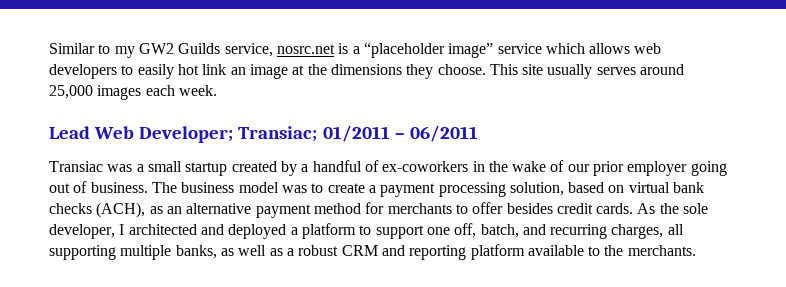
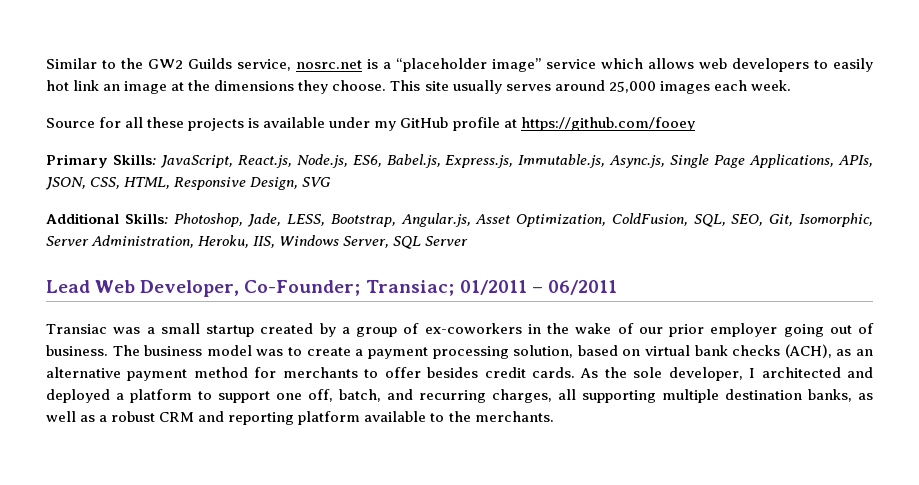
[114,46,135,58] my -> [121,58,143,69] the
(217, 90) none -> [46,117,695,131] [46,154,873,168] [45,177,331,190] [46,213,873,227] [46,235,469,249] // Source for all these projects is available under my GitHub profile at https://github.com/fooey // Primary Skills: JavaScript, React.js, Node.js, ES6, Babel.js, Express.js, Immutable.js, Async.js, Single Page Applications, APIs, JSON, CSS, HTML, Responsive Design, SVG // Additional Skills: Photoshop, Jade, LESS, Bootstrap, Angular.js, Asset Optimization, ColdFusion, SQL, SEO, Git, Isomorphic, Server Administration, Heroku, IIS, Windows Server, SQL Server
[139,126,234,143] Developer; -> [140,280,361,297] Developer, Co-Founder;
[312,160,362,172] handful -> [356,327,397,337] group
(172, 252) none -> [725,389,802,400] destination

